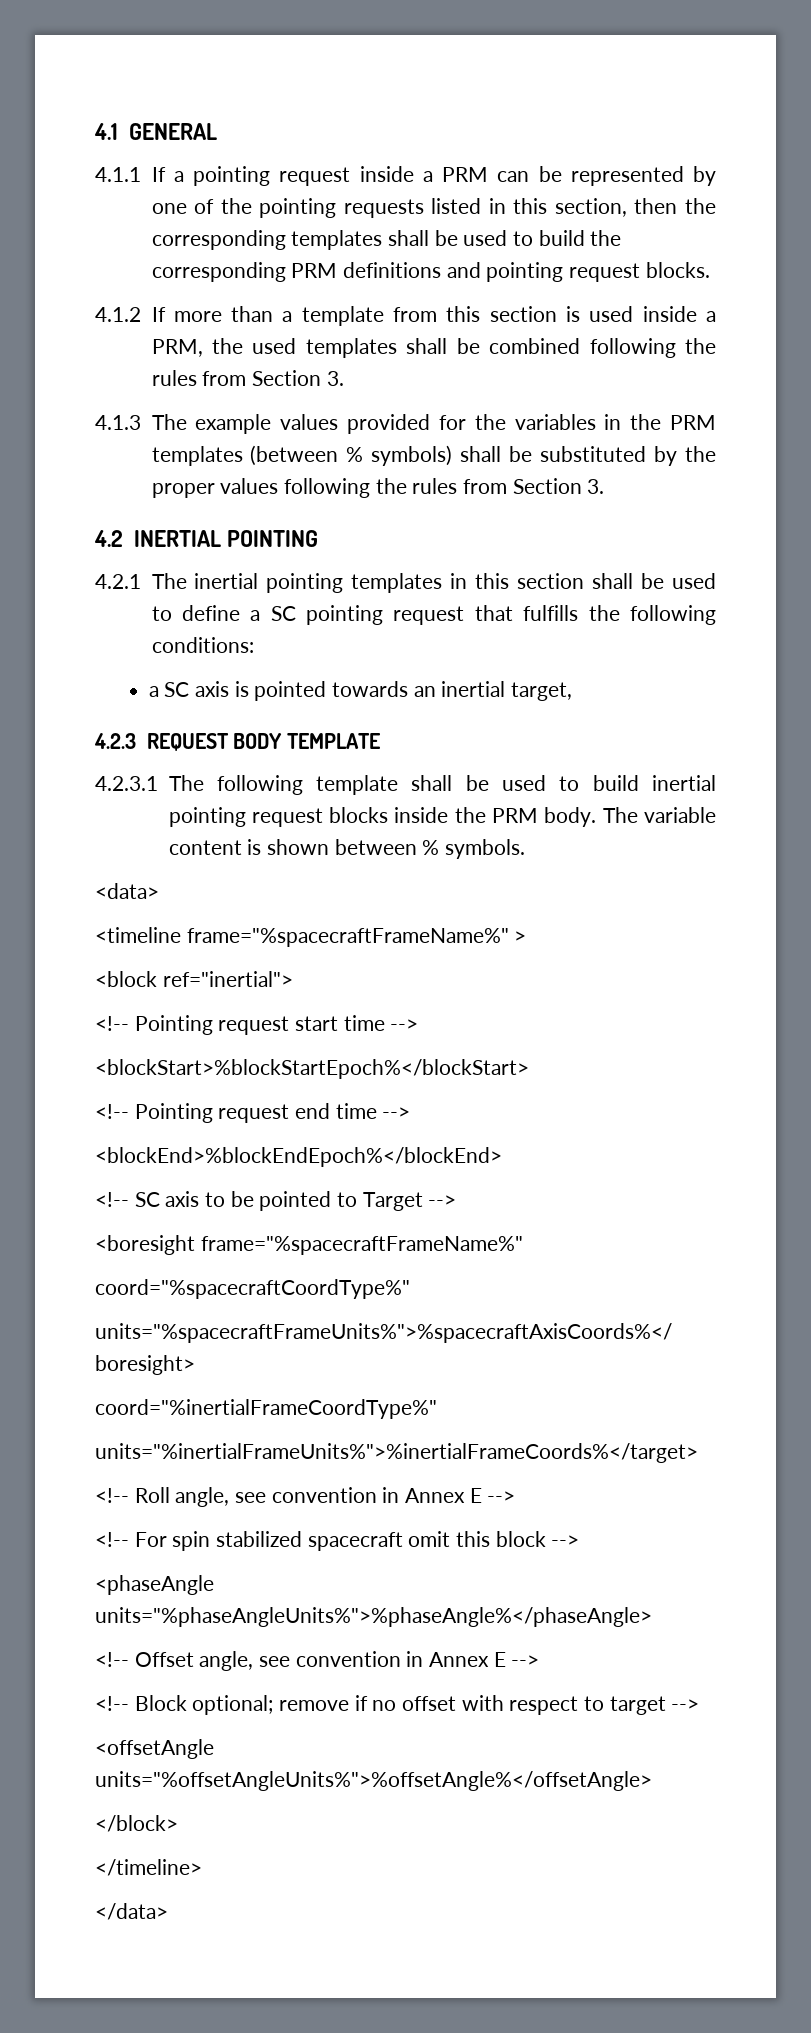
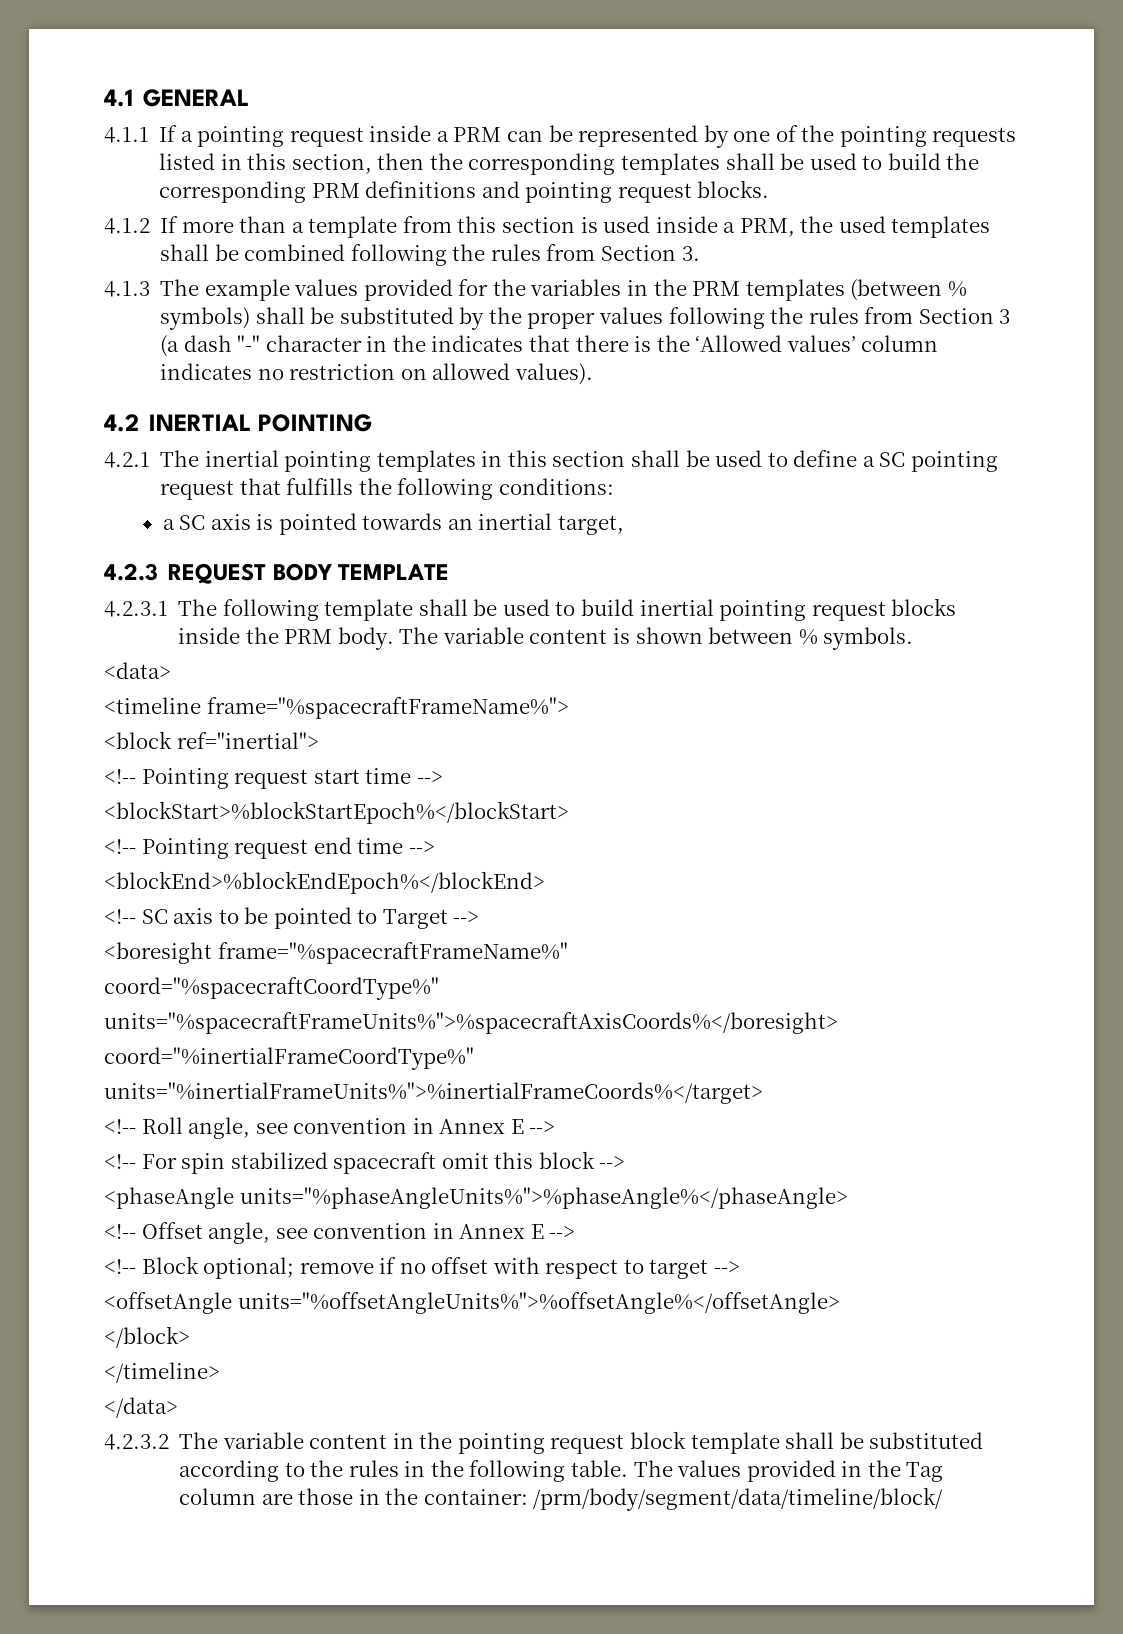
[587,479,605,494] 3. -> [999,309,1011,324] [160,335,939,357] [160,363,593,385] 3 (a dash "-" character in the indicates that there is the ‘Allowed values’ column indicates no restriction on allowed values).
[186,928,527,947] frame="%spacecraftFrameName%" > -> [206,697,569,719] frame="%spacecraftFrameName%">
(168, 1911) none -> [104,1431,984,1454] [179,1460,944,1482] [179,1487,944,1511] // 4.2.3.2 The variable content in the pointing request block template shall be substituted according to the rules in the following table. The values provided in the Tag column are those in the container: /prm/body/segment/data/timeline/block/

